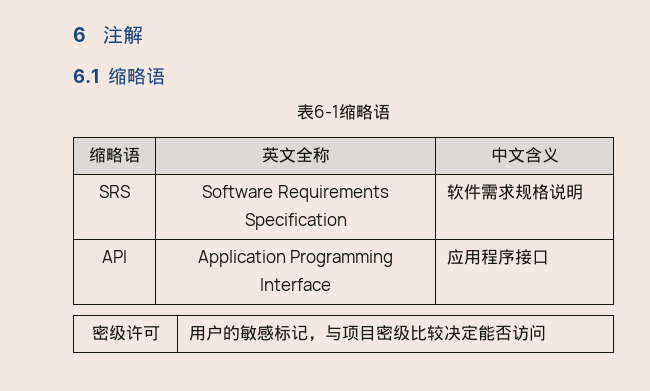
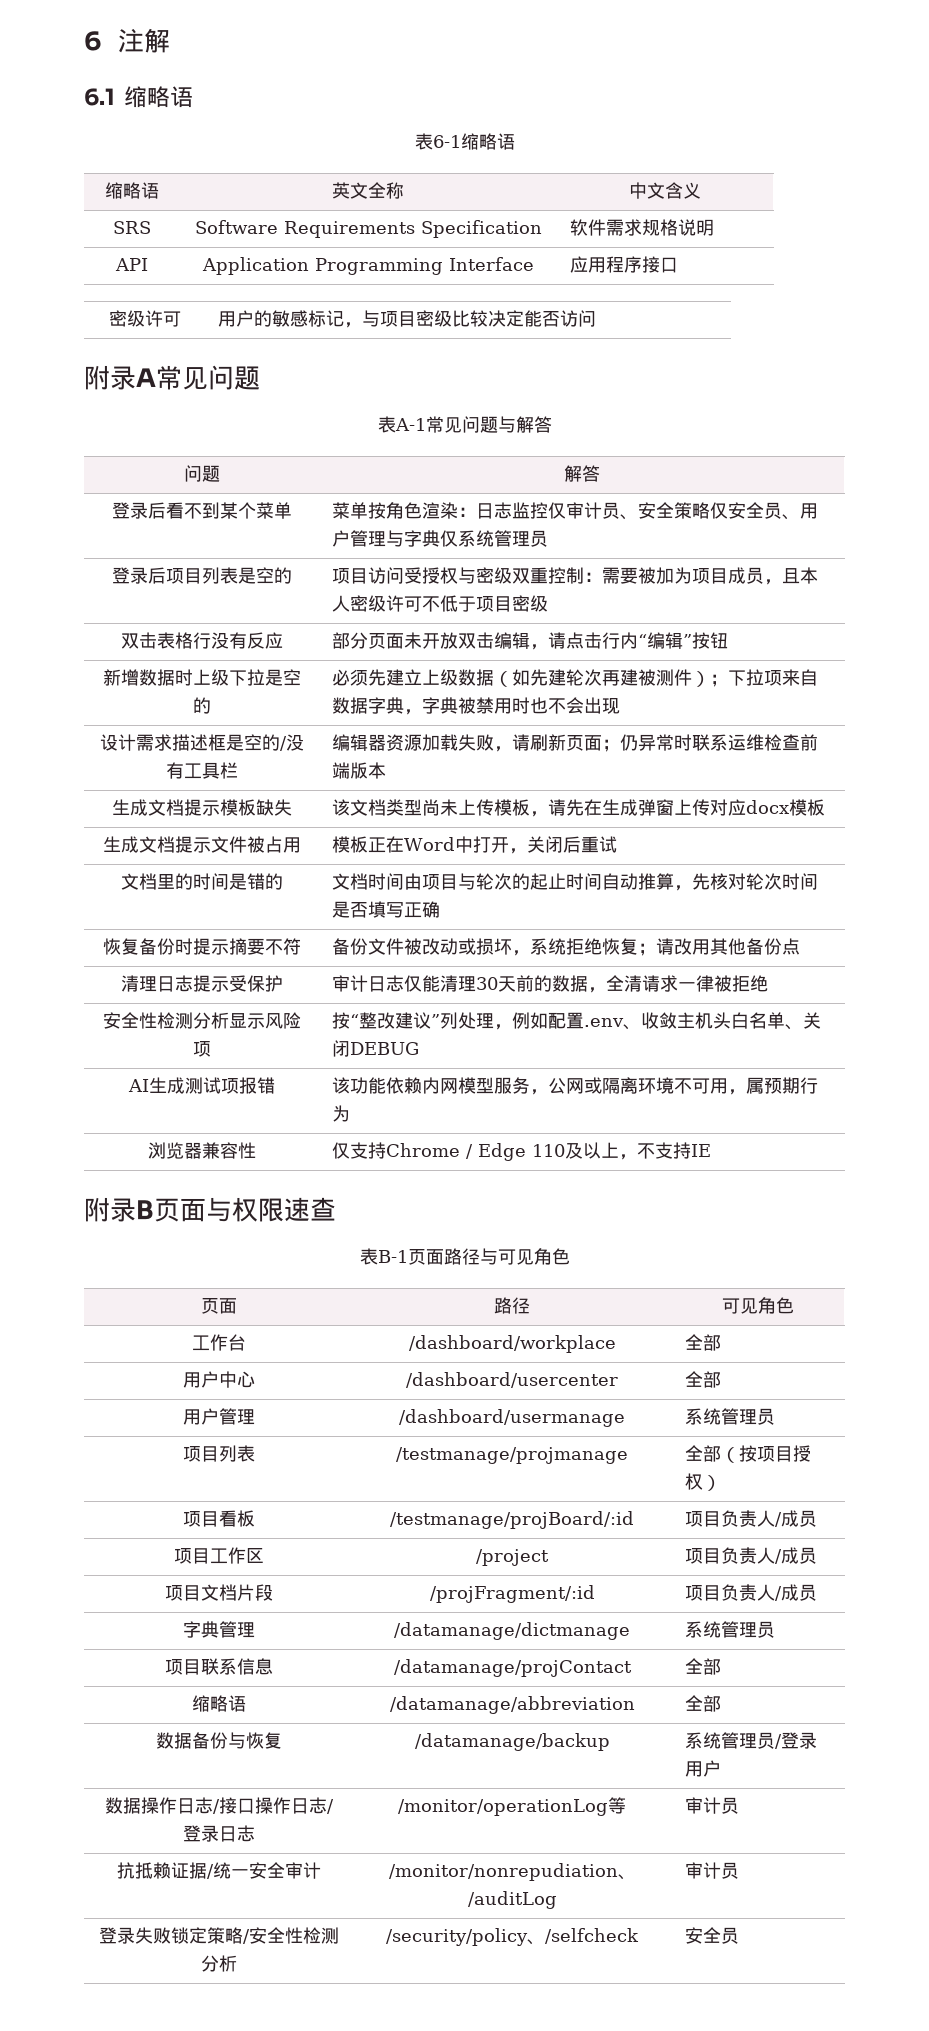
(546, 333) none -> [84,365,260,390] [377,416,552,433] [183,465,220,482] [563,465,600,482] [111,502,292,519] [332,502,819,520] [332,530,549,547] [111,567,292,584] [332,567,819,585] [332,595,549,612] [120,632,283,649] [332,632,729,650] [102,669,301,686] [192,697,211,714] [332,669,819,687] [332,697,621,715] [99,734,304,751] [165,762,238,779] [332,734,819,752] [332,762,387,779] [111,799,292,816] [332,799,826,817] [102,836,301,853] [332,836,618,854] [120,873,283,890] [332,873,819,891] [332,901,441,918] [102,938,301,955] [332,938,801,956] [120,975,283,992] [332,975,769,993] [102,1012,301,1029] [192,1041,211,1057] [332,1012,822,1030] [332,1040,420,1057] [127,1077,275,1094] [332,1077,819,1095] [332,1105,351,1122] [147,1142,256,1159] [332,1142,712,1161] [84,1197,336,1222] [359,1248,570,1265] [200,1298,237,1314] [494,1297,530,1314] [722,1297,794,1314] [191,1334,246,1351] [408,1335,616,1353] [685,1334,722,1351] [182,1371,255,1388] [406,1372,618,1388] [685,1371,722,1388] [182,1408,255,1425] [399,1409,625,1427] [685,1408,776,1425] [182,1445,255,1462] [396,1447,628,1464] [685,1445,812,1463] [685,1473,722,1491] [182,1510,255,1527] [390,1511,634,1529] [685,1510,818,1527] [173,1547,264,1564] [476,1549,549,1566] [685,1547,818,1564] [164,1584,273,1601] [429,1585,595,1603] [685,1584,818,1601] [182,1621,255,1638] [394,1622,630,1640] [685,1621,776,1638] [164,1658,273,1675] [393,1659,632,1677] [685,1658,722,1675] [191,1695,246,1712] [389,1696,635,1714] [685,1695,722,1712] [155,1732,282,1749] [414,1733,610,1751] [685,1732,818,1749] [685,1760,722,1777] [104,1797,334,1814] [182,1825,255,1842] [398,1797,626,1816] [685,1797,740,1814] [116,1862,321,1879] [388,1863,636,1881] [467,1891,557,1909] [685,1862,740,1879] [98,1927,339,1944] [200,1955,237,1972] [386,1928,639,1946] [685,1927,740,1944] // 附录A常见问题 // 表A-1常见问题与解答 // 问题 | 解答 // 登录后看不到某个菜单 | 菜单按角色渲染：日志监控仅审计员、安全策略仅安全员、用户管理与字典仅系统管理员 // 登录后项目列表是空的 | 项目访问受授权与密级双重控制：需要被加为项目成员，且本人密级许可不低于项目密级 // 双击表格行没有反应 | 部分页面未开放双击编辑，请点击行内“编辑”按钮 // 新增数据时上级下拉是空的 | 必须先建立上级数据（如先建轮次再建被测件）；下拉项来自数据字典，字典被禁用时也不会出现 // 设计需求描述框是空的/没有工具栏 | 编辑器资源加载失败，请刷新页面；仍异常时联系运维检查前端版本 // 生成文档提示模板缺失 | 该文档类型尚未上传模板，请先在生成弹窗上传对应docx模板 // 生成文档提示文件被占用 | 模板正在Word中打开，关闭后重试 // 文档里的时间是错的 | 文档时间由项目与轮次的起止时间自动推算，先核对轮次时间是否填写正确 // 恢复备份时提示摘要不符 | 备份文件被改动或损坏，系统拒绝恢复；请改用其他备份点 // 清理日志提示受保护 | 审计日志仅能清理30天前的数据，全清请求一律被拒绝 // 安全性检测分析显示风险项 | 按“整改建议”列处理，例如配置.env、收敛主机头白名单、关闭DEBUG // AI生成测试项报错 | 该功能依赖内网模型服务，公网或隔离环境不可用，属预期行为 // 浏览器兼容性 | 仅支持Chrome / Edge 110及以上，不支持IE // 附录B页面与权限速查 // 表B-1页面路径与可见角色 // 页面 | 路径 | 可见角色 // 工作台 | /dashboard/workplace | 全部 // 用户中心 | /dashboard/usercenter | 全部 // 用户管理 | /dashboard/usermanage | 系统管理员 // 项目列表 | /testmanage/projmanage | 全部（按项目授权） // 项目看板 | /testmanage/projBoard/:id | 项目负责人/成员 // 项目工作区 | /project | 项目负责人/成员 // 项目文档片段 | /projFragment/:id | 项目负责人/成员 // 字典管理 | /datamanage/dictmanage | 系统管理员 // 项目联系信息 | /datamanage/projContact | 全部 // 缩略语 | /datamanage/abbreviation | 全部 // 数据备份与恢复 | /datamanage/backup | 系统管理员/登录用户 // 数据操作日志/接口操作日志/登录日志 | /monitor/operationLog等 | 审计员 // 抗抵赖证据/统一安全审计 | /monitor/nonrepudiation、/auditLog | 审计员 // 登录失败锁定策略/安全性检测分析 | /security/policy、/selfcheck | 安全员

